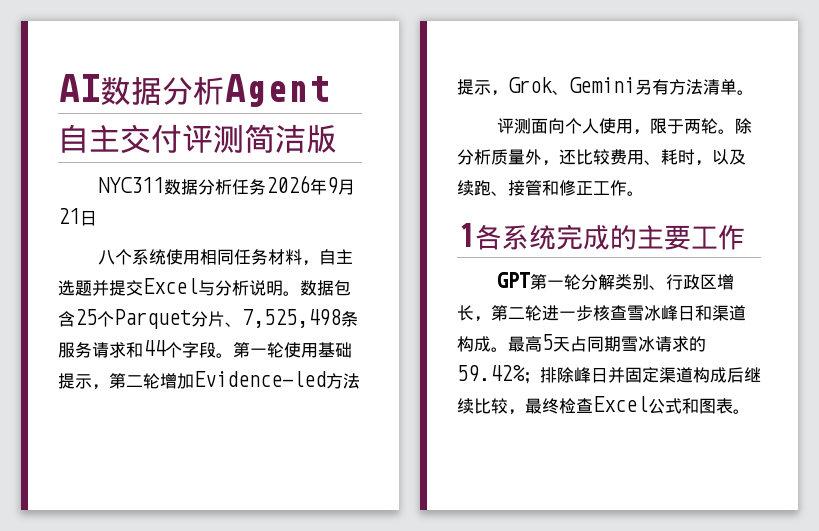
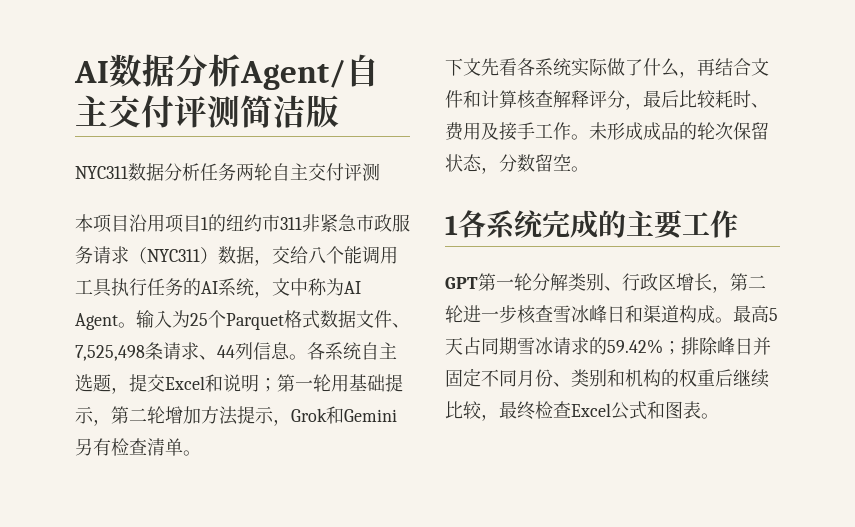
[224,74,329,107] Agent // -> [240,59,346,90] Agent/
[266,175,356,195] [58,208,97,226] [98,249,320,266] 2026年9月21日 // 八个系统使用相同任务材料， -> [236,163,380,181] [75,214,410,233] [75,246,398,266] [75,278,361,298] [75,310,410,330] [75,342,361,361] 两轮自主交付评测 // 本项目沿用项目1的纽约市311非紧急市政服务请求（NYC311）数据，交给八个能调用工具执行任务的AI系统，文中称为AI Agent。输入为25个Parquet格式数据文件、7,525,498条请求、44列信息。各系统
[92,280,109,296] 并 -> [111,387,129,394] ，
[198,280,351,296] [58,309,358,329] [58,340,301,358] 与分析说明。数据包含25个Parquet分片、7,525,498条服务请求和44个字段。第一轮使 -> [205,374,331,392] 和说明；第一轮
[194,371,326,387] Evidence-led -> (201, 415) none
[552,90,569,95] 、 -> [326,406,344,424] 和
[669,79,703,95] 方法 -> [111,438,147,456] 检查
[497,118,753,135] [457,149,746,166] [457,180,627,196] 评测面向个人使用，限于两轮。除分析质量外，还比较费用、耗时，以及续跑、接管和修正工作 -> [445,58,769,78] [445,90,769,110] [445,122,769,141] [445,154,571,174] 下文先看各系统实际做了什么，再结合文件和计算核查解释评分，最后比较耗时、费用及接手工作。未形成成品的轮次保留状态，分数留空
[659,367,727,383] 渠道构成 -> [481,369,715,387] 不同月份、类别和机构的权重

